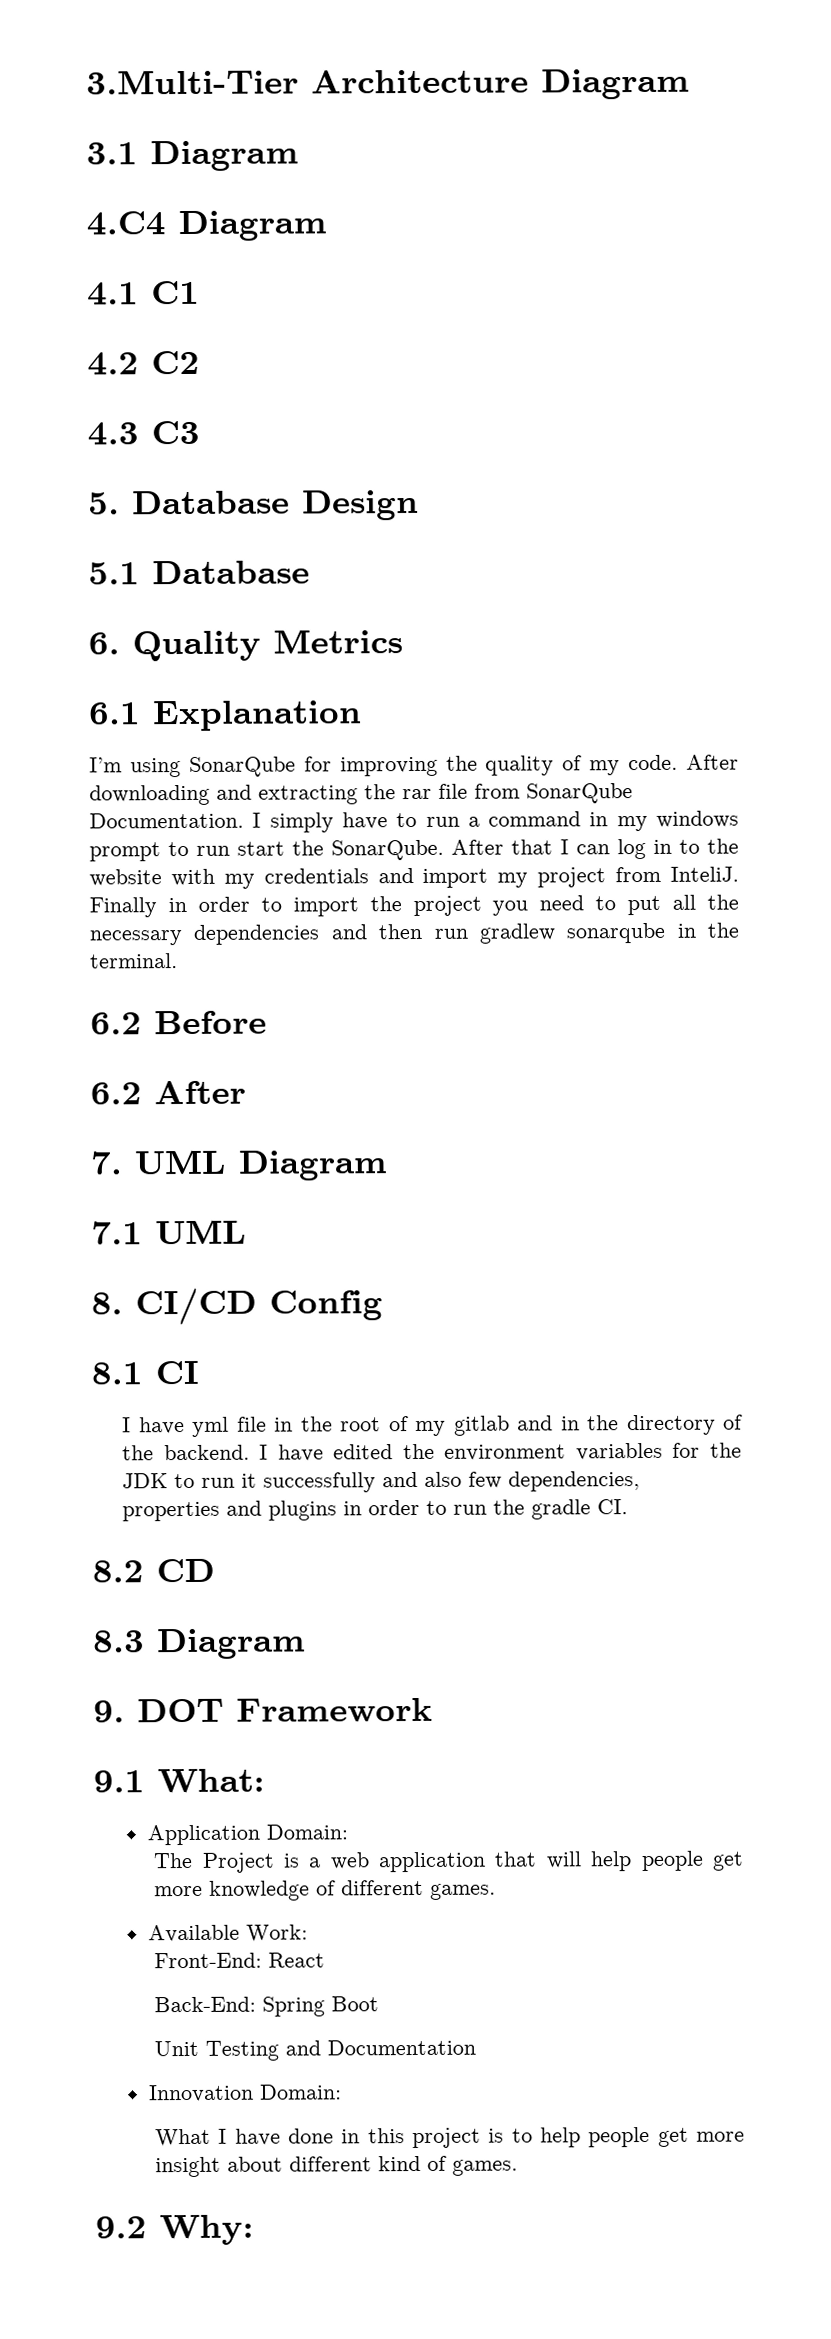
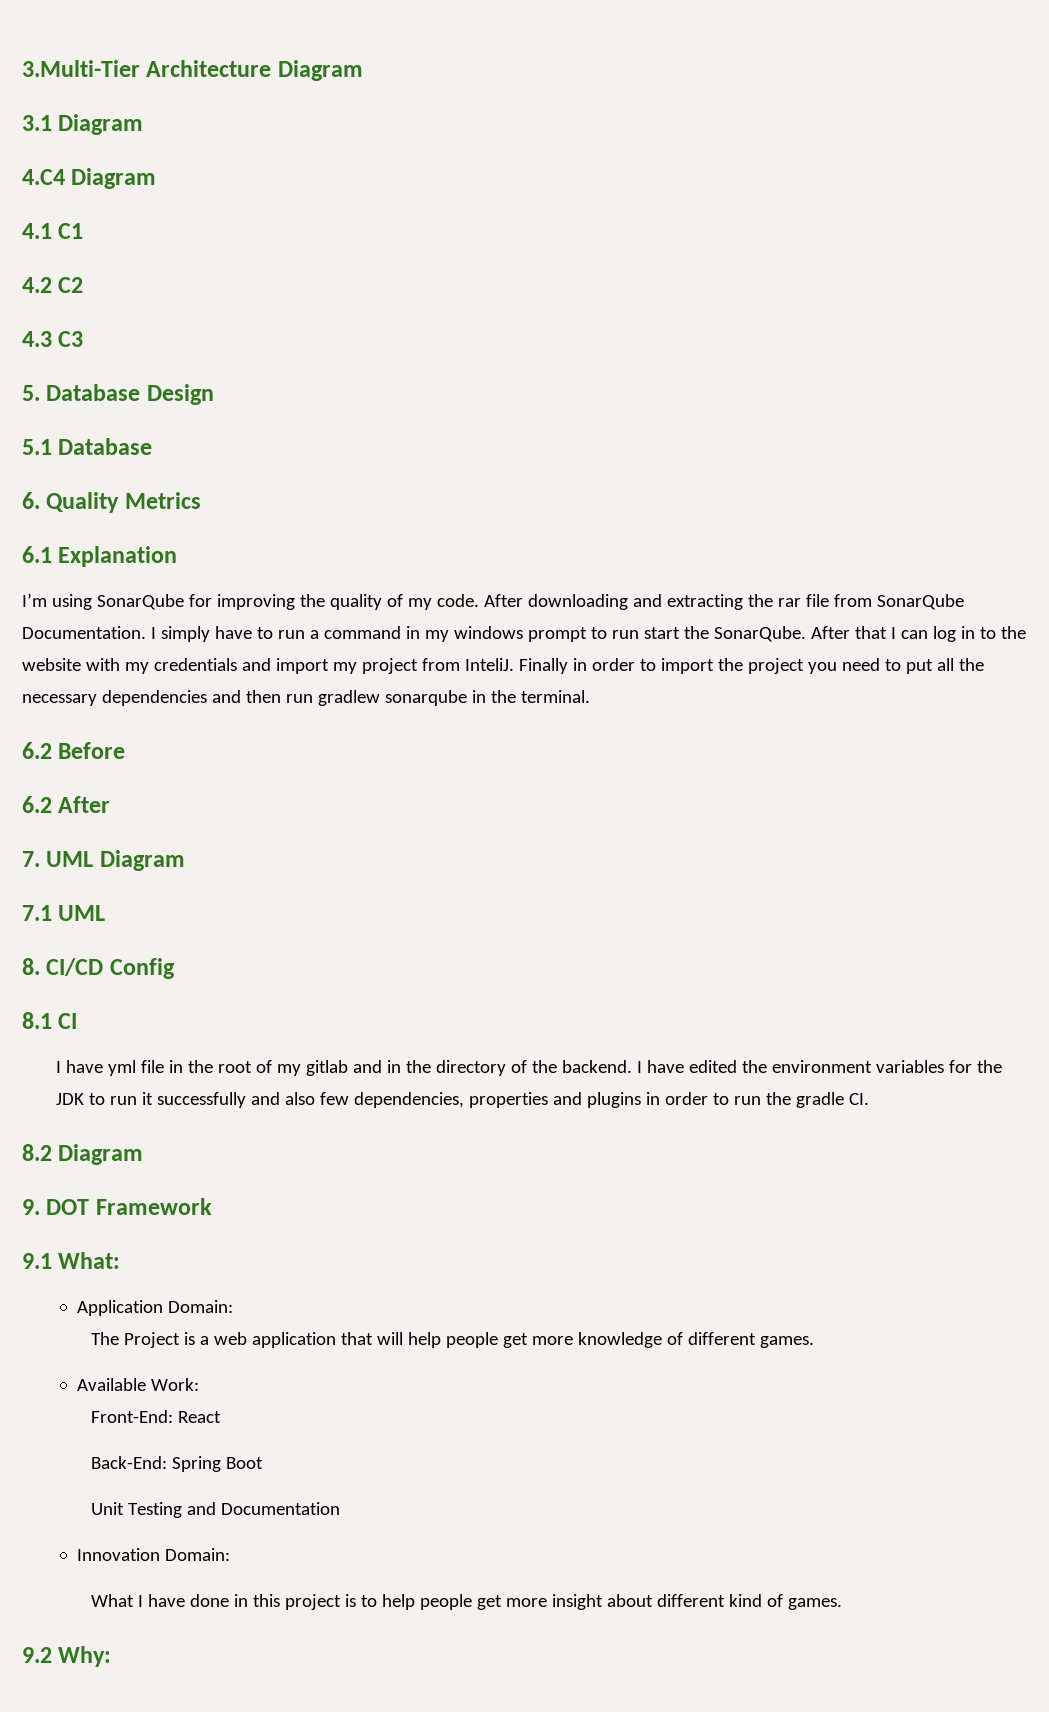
[156,1558,215,1583] [93,1630,145,1653] CD // 8.3 -> (52, 1152) none

